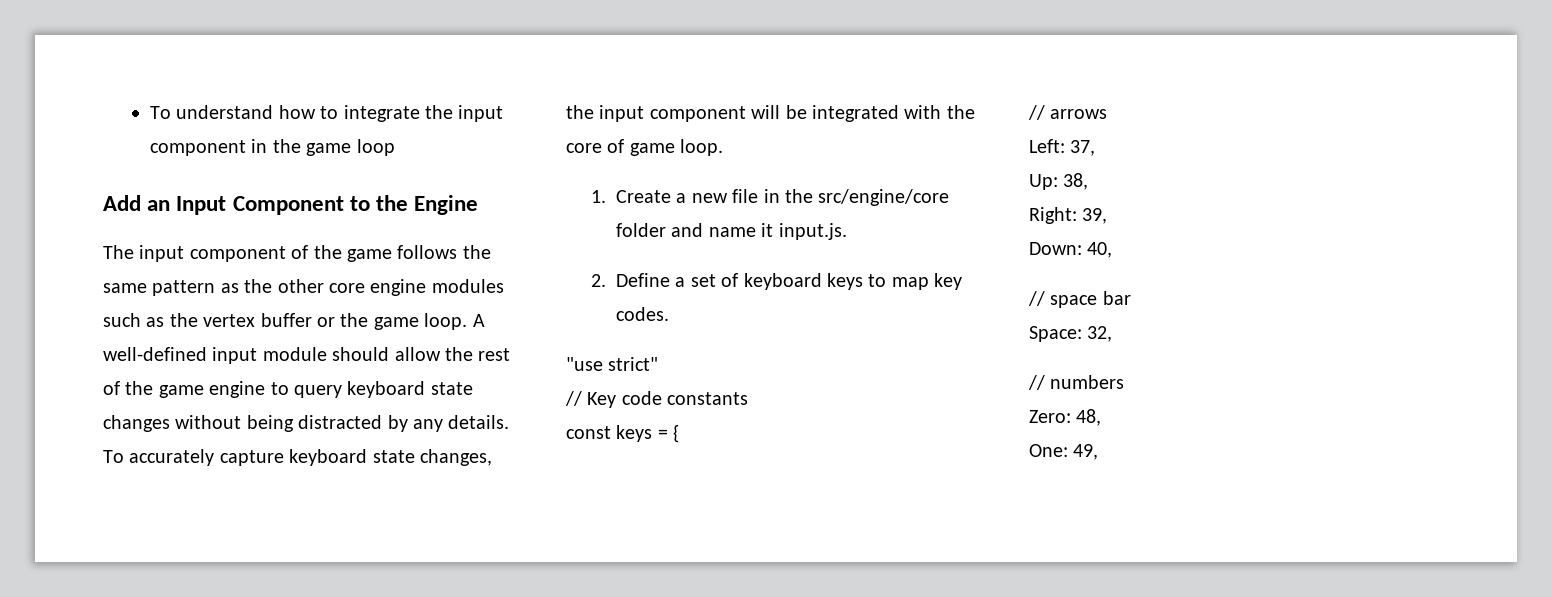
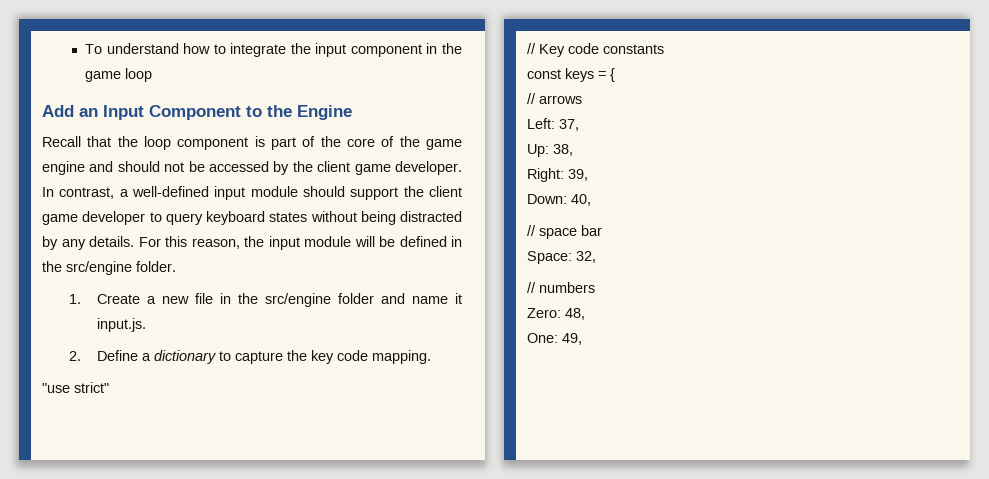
[103,245,491,262] [103,279,504,296] [103,313,485,330] [103,347,511,364] [103,381,266,398] The input component of the game follows the same pattern as the other core engine modules such as the vertex buffer or the game loop. A well-defined input module should allow the rest of the game engine -> [42,136,462,150] [42,161,462,175] [42,186,462,200] [42,211,146,225] Recall that the loop component is part of the core of the game engine and should not be accessed by the client game developer. In contrast, a well-defined input module should support the client game developer
[430,382,473,395] [103,415,170,432] state changes -> [269,212,308,222] states
[103,449,492,466] [566,105,746,122] To accurately capture keyboard state changes, the input component -> [138,236,351,250] For this reason, the input module
[812,105,975,122] [566,139,724,156] integrated with the core of game loop. -> [399,236,462,247] [42,261,176,275] defined in the src/engine folder.
[818,189,950,206] src/engine/core -> [264,293,331,307] src/engine
[690,273,963,290] [615,307,669,321] set of keyboard keys to map key codes. -> [153,350,431,364] dictionary to capture the key code mapping.

